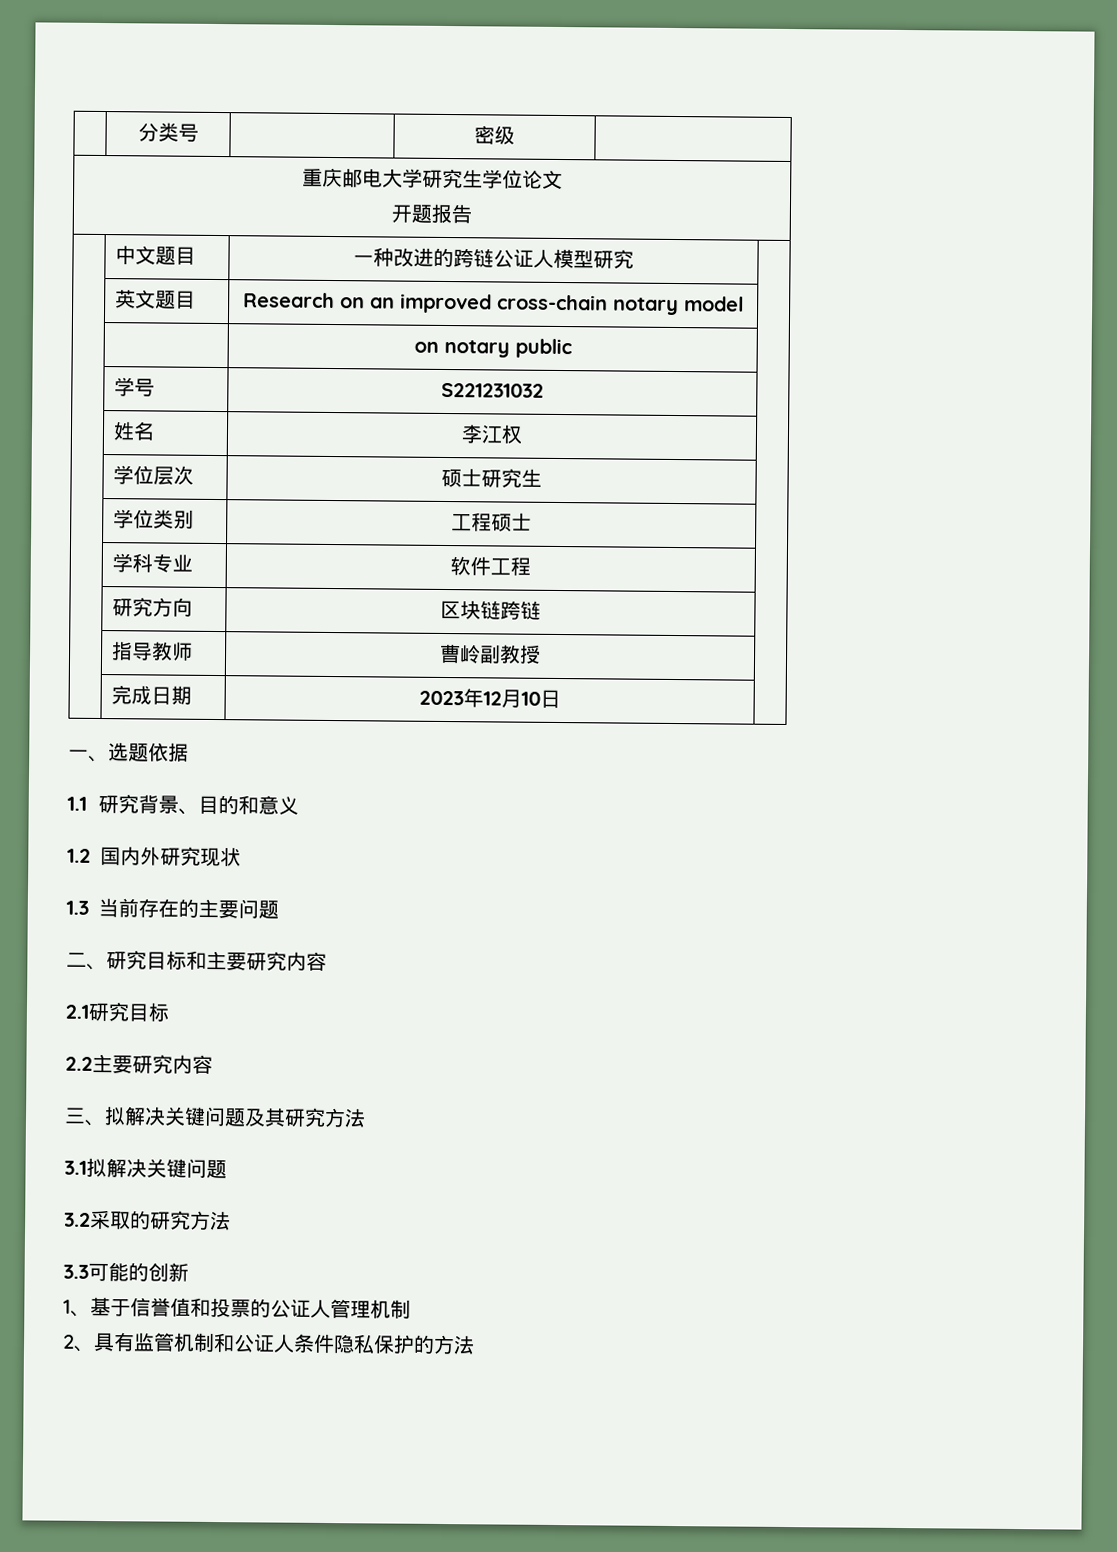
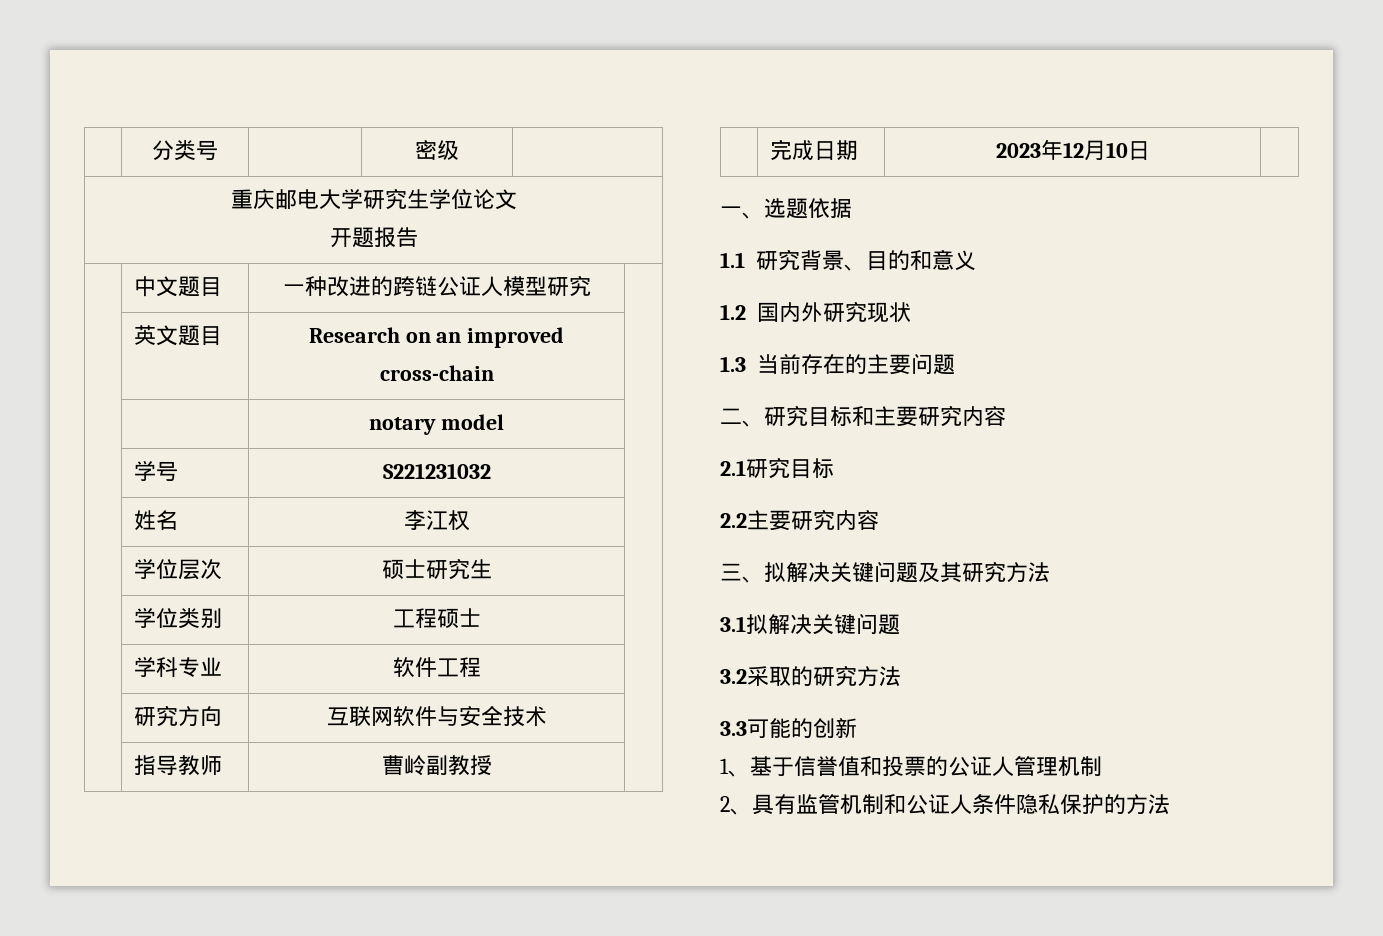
[613,296,744,316] [413,338,572,359] notary model | // | | on notary public -> [369,414,504,435] | // | | notary model
[440,600,541,620] 区块链跨链 -> [326,706,547,727] 互联网软件与安全技术

